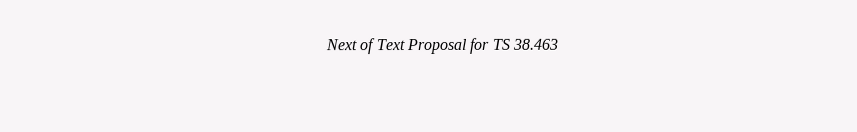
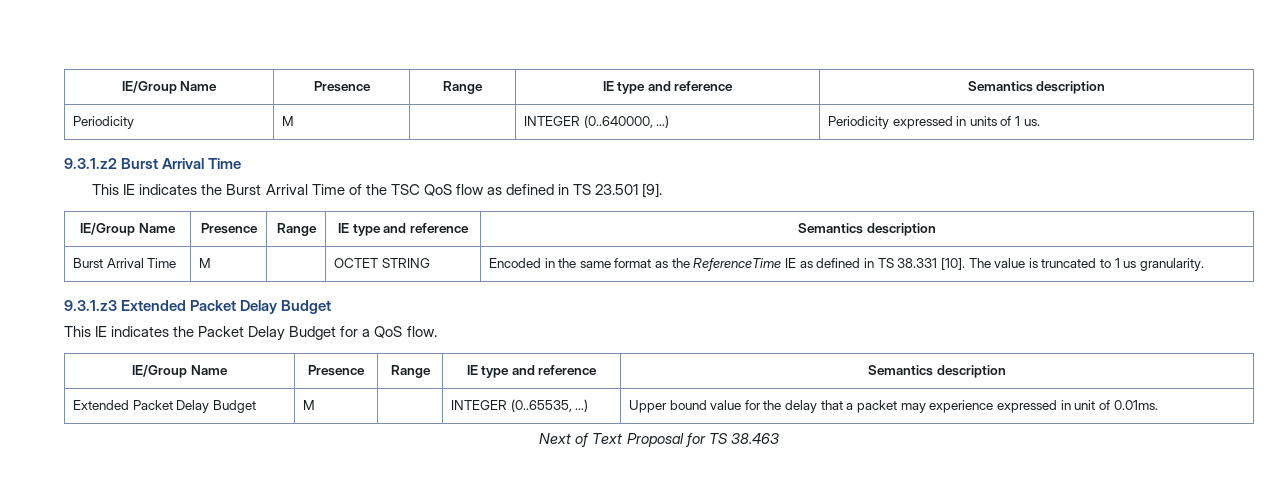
(325, 45) none -> [121,81,218,94] [313,81,371,92] [443,81,483,94] [602,81,734,94] [967,81,1106,94] [72,116,134,129] [281,116,294,126] [523,115,670,128] [827,116,1040,129] [64,158,242,169] [92,183,663,198] [80,223,176,236] [200,223,258,234] [276,223,317,236] [338,223,469,236] [798,223,936,236] [72,258,177,268] [198,258,211,268] [333,258,430,268] [488,258,1205,271] [64,300,332,314] [64,326,437,341] [132,365,228,378] [308,365,365,376] [390,365,431,378] [466,365,598,378] [868,365,1006,378] [72,400,256,413] [302,400,315,410] [450,399,589,412] [628,400,1158,413] IE/Group Name | Presence | Range | IE type and reference | Semantics description // Periodicity | M | | INTEGER (0..640000, …) | Periodicity expressed in units of 1 us. // 9.3.1.z2 Burst Arrival Time // This IE indicates the Burst Arrival Time of the TSC QoS flow as defined in TS 23.501 [9]. // IE/Group Name | Presence | Range | IE type and reference | Semantics description // Burst Arrival Time | M | | OCTET STRING | Encoded in the same format as the ReferenceTime IE as defined in TS 38.331 [10]. The value is truncated to 1 us granularity. // 9.3.1.z3 Extended Packet Delay Budget // This IE indicates the Packet Delay Budget for a QoS flow. // IE/Group Name | Presence | Range | IE type and reference | Semantics description // Extended Packet Delay Budget | M | | INTEGER (0..65535, …) | Upper bound value for the delay that a packet may experience expressed in unit of 0.01ms. //

